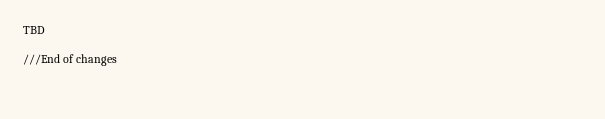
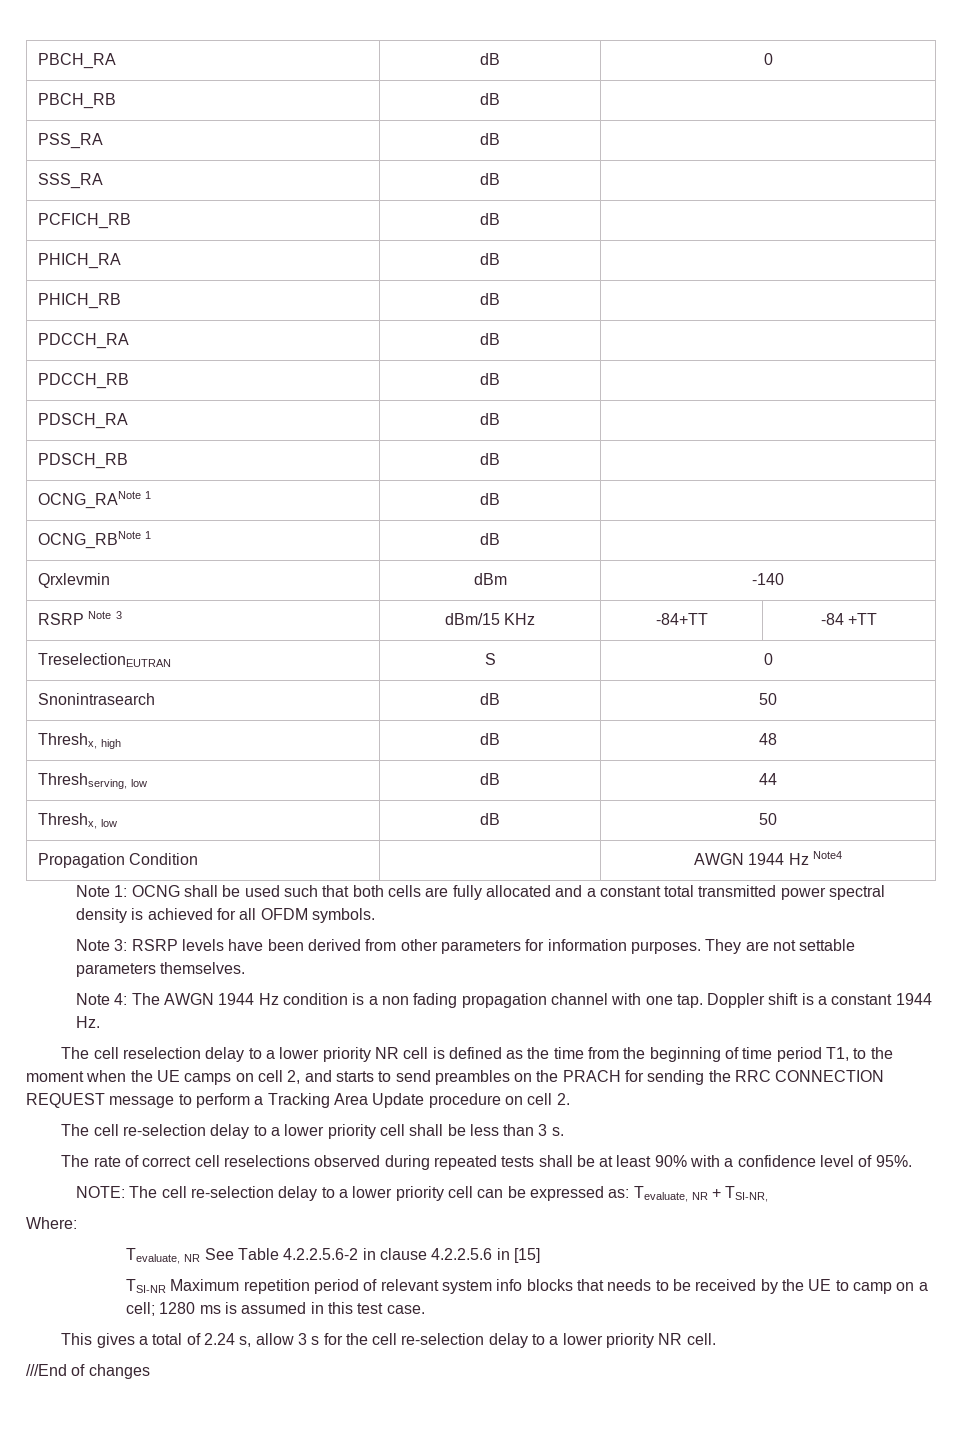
[23,26,45,34] TBD -> [37,53,116,69] [480,53,500,65] [763,53,773,65] [37,93,116,109] [480,93,500,105] [37,133,103,149] [480,133,500,145] [37,173,103,189] [480,173,500,185] [37,213,131,229] [480,213,500,225] [37,253,121,269] [480,253,500,265] [37,293,121,309] [480,293,500,305] [37,333,129,349] [480,333,500,345] [37,373,129,389] [480,373,500,385] [37,413,128,429] [480,413,500,425] [37,453,128,469] [480,453,500,465] [37,491,152,509] [480,493,500,505] [37,531,152,549] [480,533,500,545] [37,573,110,588] [473,573,507,585] [752,573,784,585] [37,611,122,625] [444,613,536,625] [655,613,708,625] [820,613,878,625] [37,653,171,667] [484,653,496,665] [763,653,773,665] [37,693,155,705] [480,693,500,705] [759,693,777,705] [37,733,122,749] [480,733,500,745] [759,733,777,745] [37,773,148,789] [480,773,500,785] [759,773,777,785] [37,813,118,829] [480,813,500,825] [759,813,777,825] [37,853,199,868] [694,851,842,865] [76,885,886,900] [76,908,375,923] [76,939,856,954] [76,962,246,977] [76,993,932,1008] [76,1016,101,1028] [61,1047,893,1062] [26,1070,885,1085] [26,1093,570,1108] [61,1124,564,1139] [61,1155,912,1170] [76,1186,769,1202] [26,1217,77,1229] [126,1248,540,1264] [126,1279,928,1294] [126,1302,425,1316] [61,1333,716,1348] PBCH_RA | dB | 0 // PBCH_RB | dB | // PSS_RA | dB | // SSS_RA | dB | // PCFICH_RB | dB | // PHICH_RA | dB | // PHICH_RB | dB | // PDCCH_RA | dB | // PDCCH_RB | dB | // PDSCH_RA | dB | // PDSCH_RB | dB | // OCNG_RANote 1 | dB | // OCNG_RBNote 1 | dB | // Qrxlevmin | dBm | -140 // RSRP Note 3 | dBm/15 KHz | -84+TT | -84 +TT // TreselectionEUTRAN | S | 0 // Snonintrasearch | dB | 50 // Threshx, high | dB | 48 // Threshserving, low | dB | 44 // Threshx, low | dB | 50 // Propagation Condition | | AWGN 1944 Hz Note4 // Note 1: OCNG shall be used such that both cells are fully allocated and a constant total transmitted power spectral density is achieved for all OFDM symbols. // Note 3: RSRP levels have been derived from other parameters for information purposes. They are not settable parameters themselves. // Note 4: The AWGN 1944 Hz condition is a non fading propagation channel with one tap. Doppler shift is a constant 1944 Hz. // The cell reselection delay to a lower priority NR cell is defined as the time from the beginning of time period T1, to the moment when the UE camps on cell 2, and starts to send preambles on the PRACH for sending the RRC CONNECTION REQUEST message to perform a Tracking Area Update procedure on cell 2. // The cell re-selection delay to a lower priority cell shall be less than 3 s. // The rate of correct cell reselections observed during repeated tests shall be at least 90% with a confidence level of 95%. // NOTE: The cell re-selection delay to a lower priority cell can be expressed as: Tevaluate, NR + TSI-NR, // Where: // Tevaluate, NR See Table 4.2.2.5.6-2 in clause 4.2.2.5.6 in [15] // TSI-NR Maximum repetition period of relevant system info blocks that needs to be received by the UE to camp on a cell; 1280 ms is assumed in this test case. // This gives a total of 2.24 s, allow 3 s for the cell re-selection delay to a lower priority NR cell.

